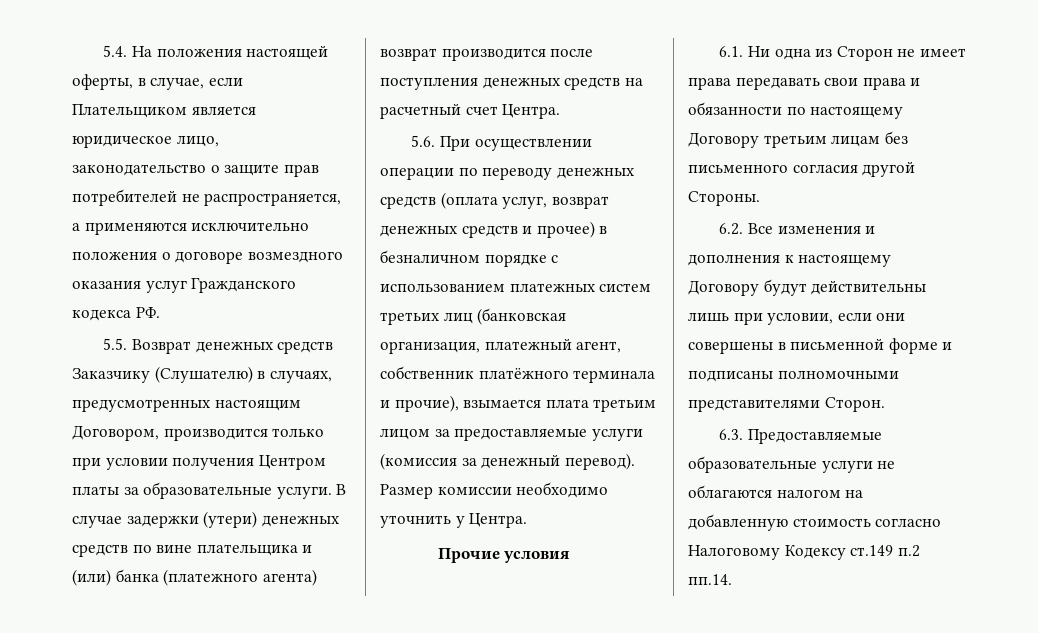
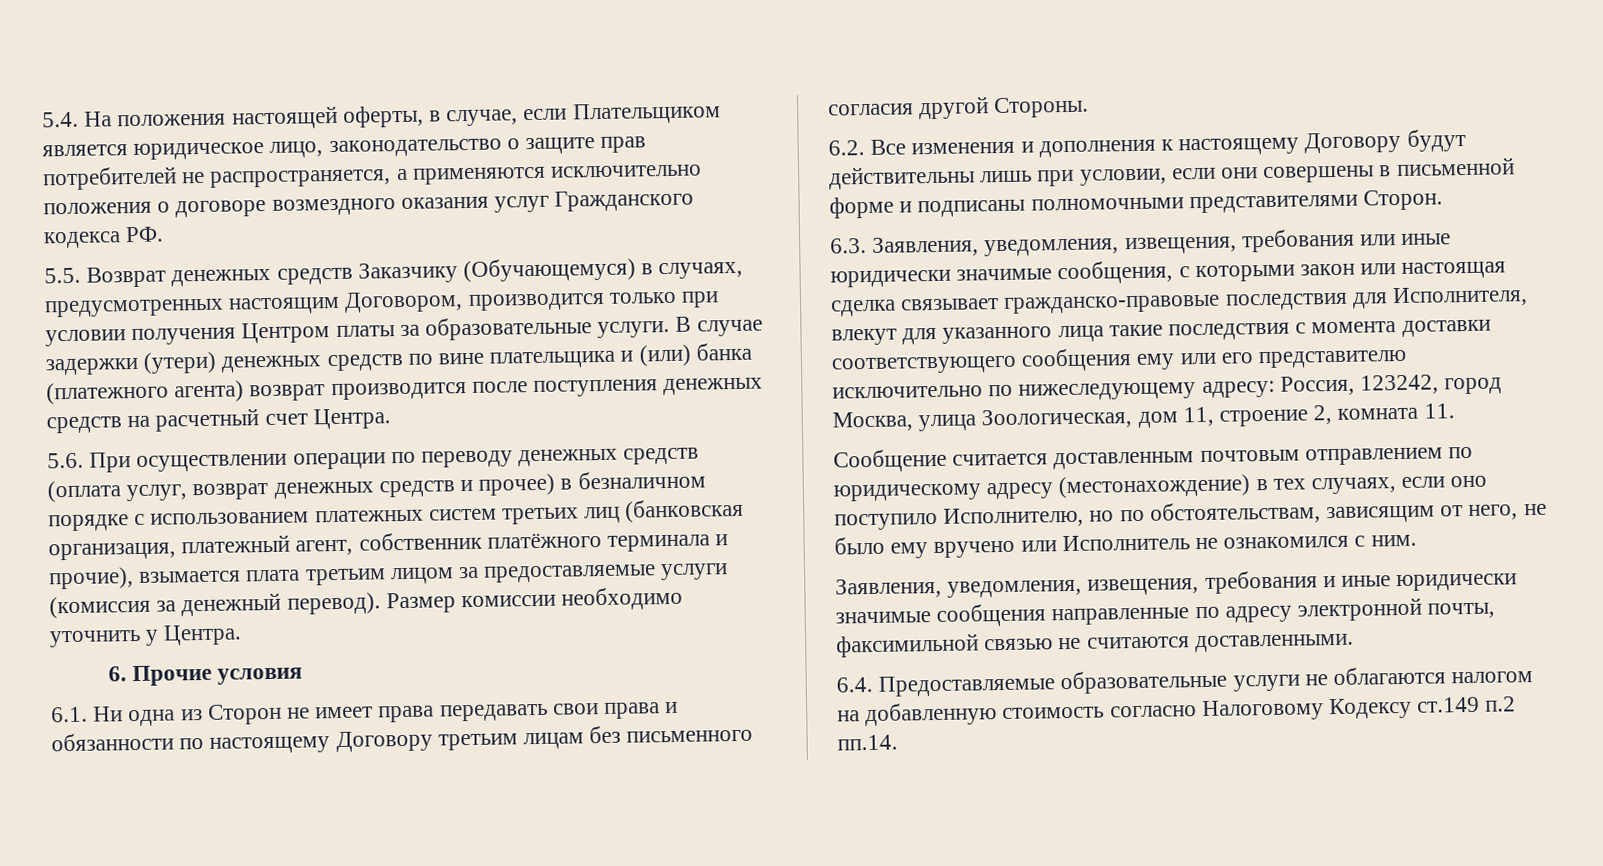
[154,366,253,383] (Слушателю) -> [463,257,637,283] (Обучающемуся)
(528, 520) none -> [107,666,127,682] 6.
(744, 434) none -> [872,228,1452,257] [830,260,1507,288] [831,286,1529,317] [831,319,1491,346] [831,348,1408,375] [832,374,1503,401] [832,403,1455,432] [833,446,1474,473] [833,474,1488,502] [834,501,1547,531] [834,534,1417,559] [835,570,1518,599] [835,597,1496,627] [836,633,1354,658] [836,676,873,693] Заявления, уведомления, извещения, требования или иные юридически значимые сообщения, с которыми закон или настоящая сделка связывает гражданско-правовые последствия для Исполнителя, влекут для указанного лица такие последствия с момента доставки соответствующего сообщения ему или его представителю исключительно по нижеследующему адресу: Россия, 123242, город Москва, улица Зоологическая, дом 11, строение 2, комната 11. // Сообщение считается доставленным почтовым отправлением по юридическому адресу (местонахождение) в тех случаях, если оно поступило Исполнителю, но по обстоятельствам, зависящим от него, не было ему вручено или Исполнитель не ознакомился с ним. // Заявления, уведомления, извещения, требования и иные юридически значимые сообщения направленные по адресу электронной почты, факсимильной связью не считаются доставленными. // 6.4.

